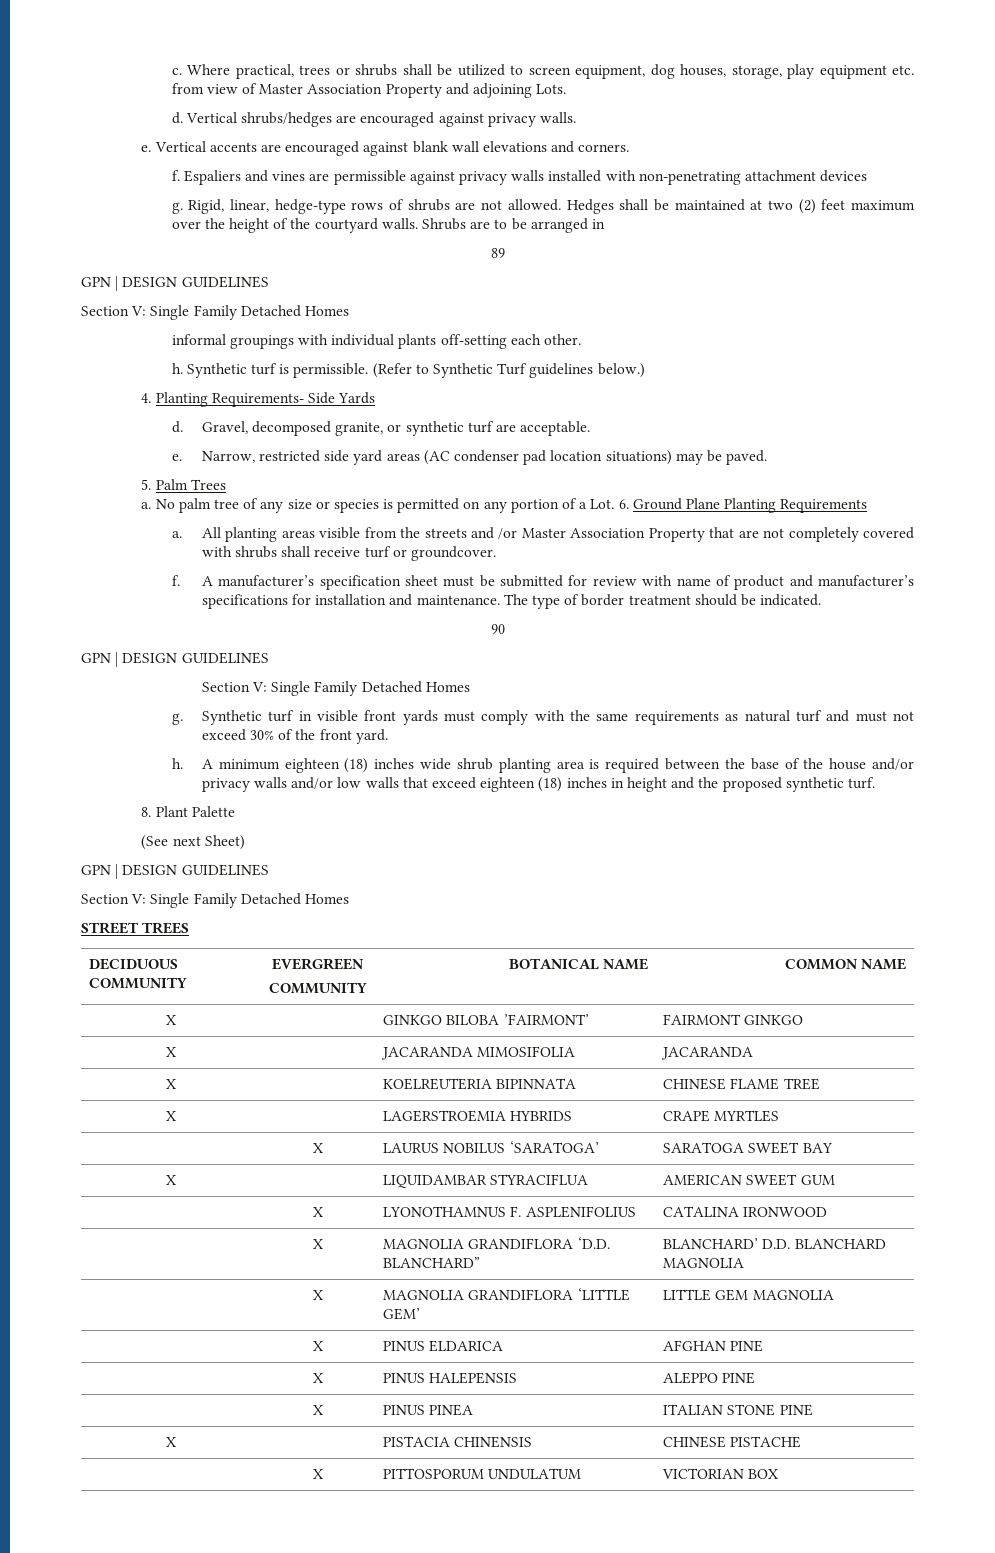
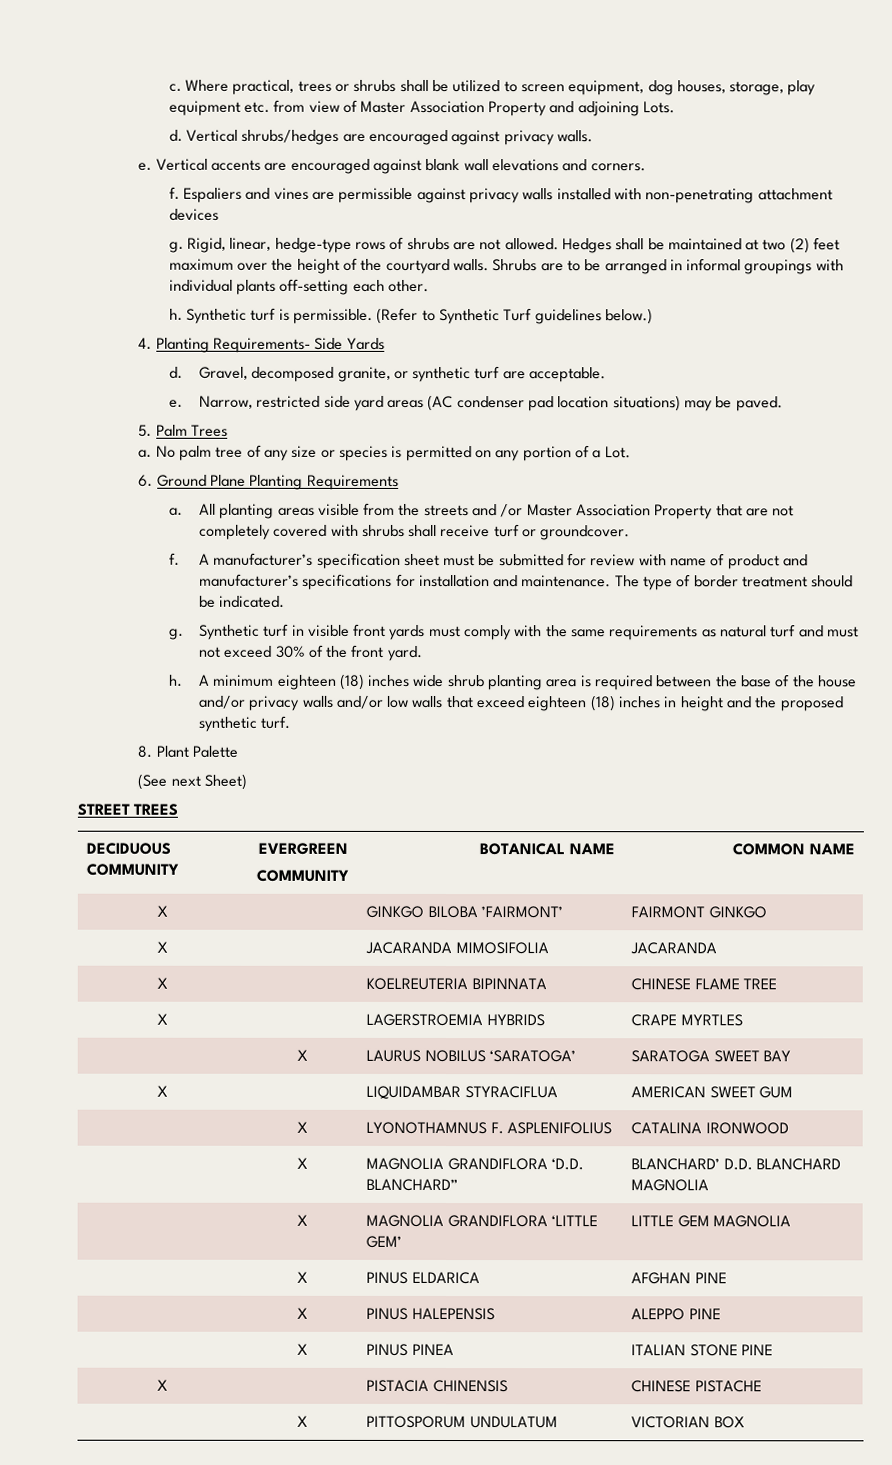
[490,248,505,258] [81,276,269,291] [81,305,349,320] // 89 // GPN | DESIGN GUIDELINES // Section V: Single Family Detached Homes // -> (683, 265) none
(615, 504) none -> (631, 452) //
[490,624,505,634] [81,652,269,667] [201,681,470,696] // 90 // GPN | DESIGN GUIDELINES // Section V: Single Family Detached Homes -> (286, 601) none
[81,864,269,879] [81,893,349,908] // GPN | DESIGN GUIDELINES // Section V: Single Family Detached Homes -> (248, 781) none

